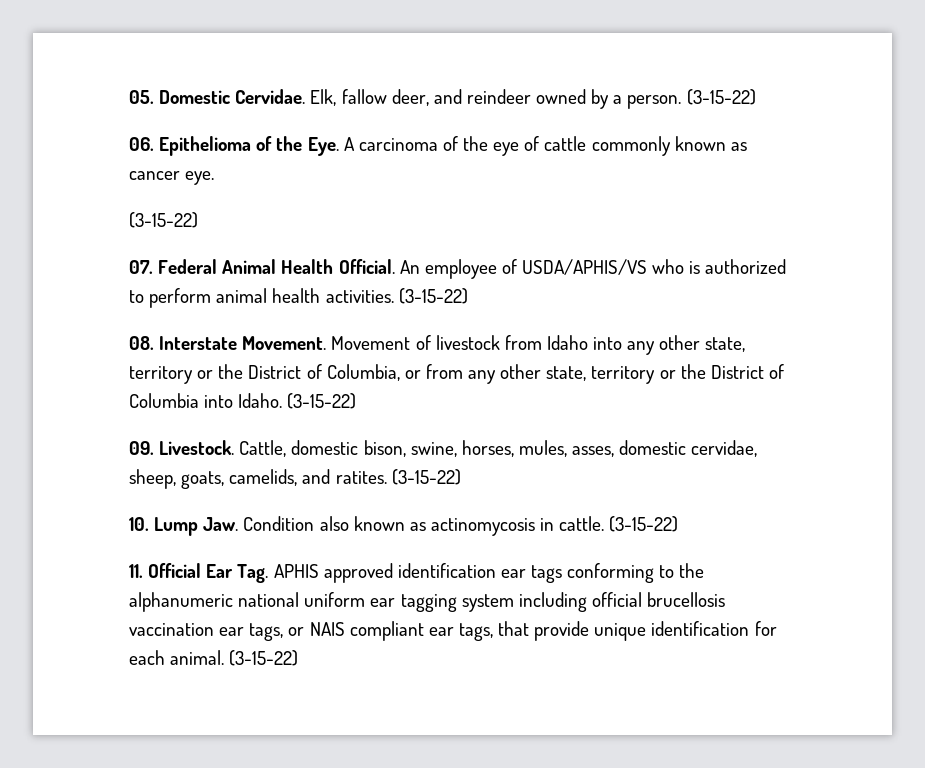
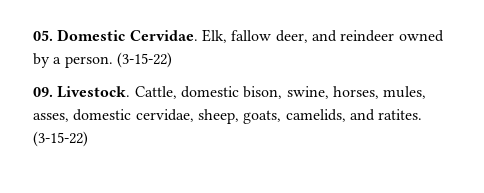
[129,136,747,156] [129,171,215,185] [129,212,198,228] [129,259,787,279] [129,288,468,308] [129,335,746,355] [129,364,784,384] [129,393,357,409] // 06. Epithelioma of the Eye. A carcinoma of the eye of cattle commonly known as cancer eye. // (3-15-22) // 07. Federal Animal Health Official. An employee of USDA/APHIS/VS who is authorized to perform animal health activities. (3-15-22) // 08. Interstate Movement. Movement of livestock from Idaho into any other state, territory or the District of Columbia, or from any other state, territory or the District of Columbia into Idaho. (3-15-22) -> (172, 60) none
[129,516,679,536] [129,563,705,583] [129,592,726,612] [129,621,777,641] [129,650,299,666] // 10. Lump Jaw. Condition also known as actinomycosis in cattle. (3-15-22) // 11. Official Ear Tag. APHIS approved identification ear tags conforming to the alphanumeric national uniform ear tagging system including official brucellosis vaccination ear tags, or NAIS compliant ear tags, that provide unique identification for each animal. (3-15-22) -> (88, 139) none

